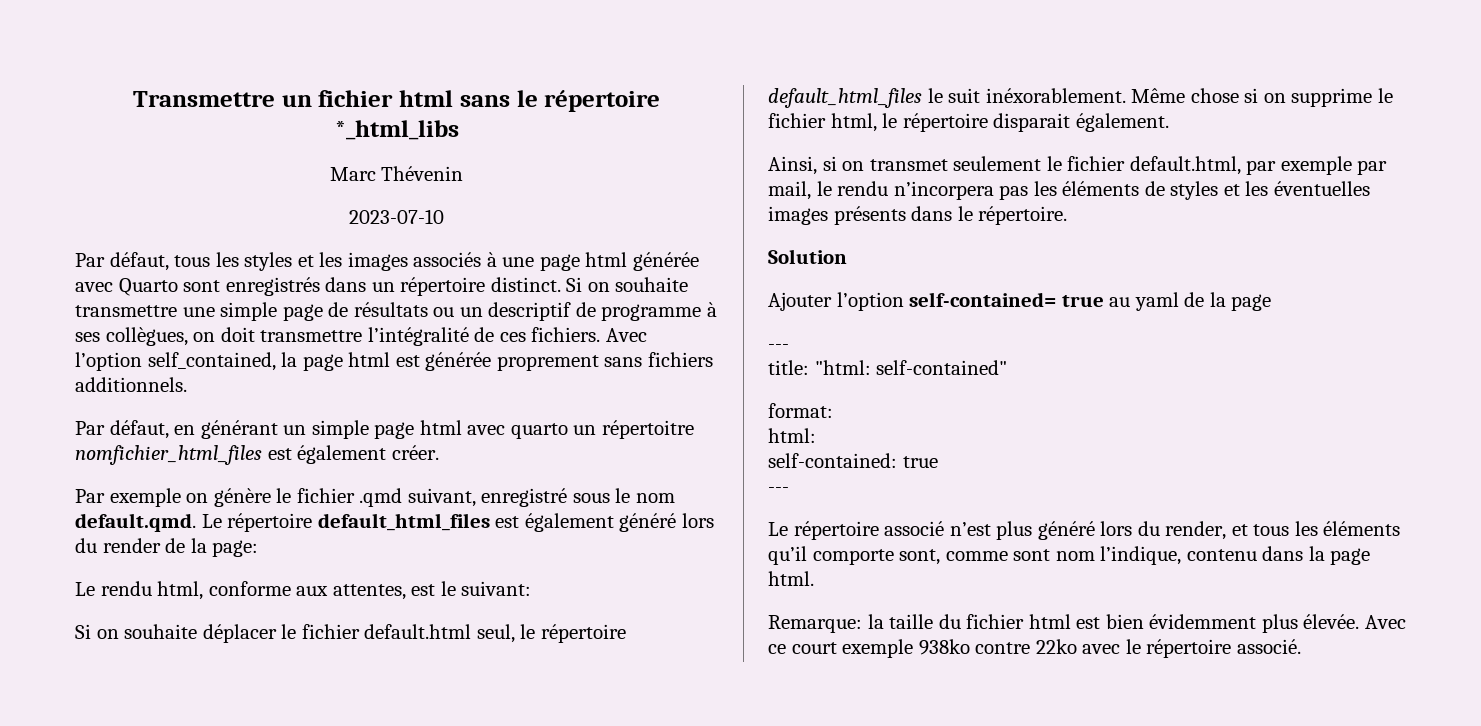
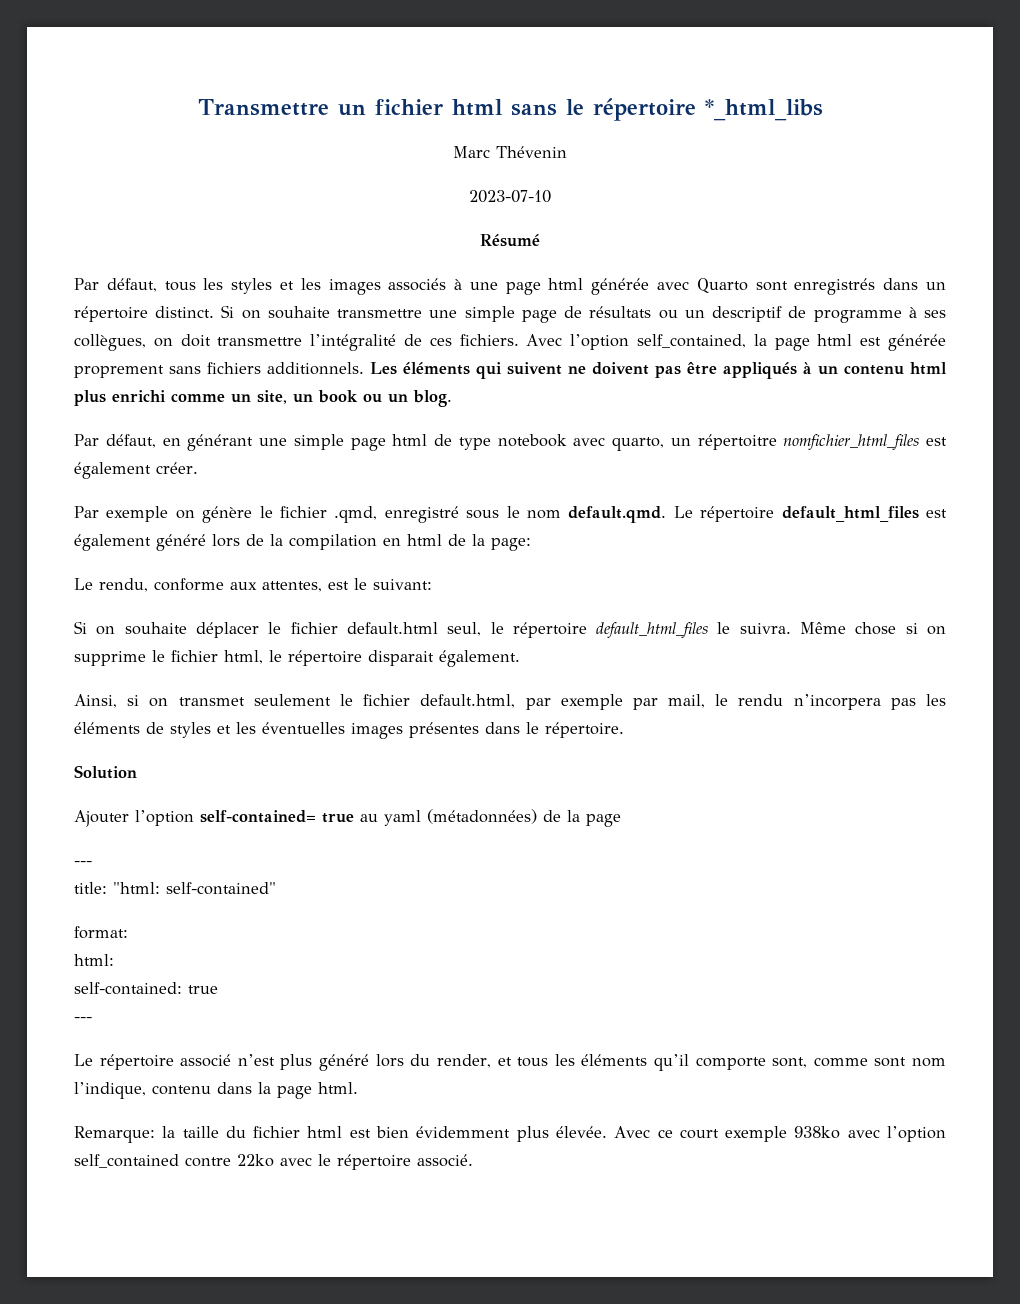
(444, 216) none -> [480,234,540,247] // Résumé
(187, 384) none -> [370,362,947,379] [74,390,452,407] Les éléments qui suivent ne doivent pas être appliqués à un contenu html plus enrichi comme un site, un book ou un blog.
[283,425,307,435] un -> [259,438,287,446] une
[467,423,568,439] avec quarto -> [434,434,664,451] de type notebook avec quarto,
[359,488,476,507] .qmd suivant, -> [334,506,378,523] .qmd,
[75,538,161,553] du render -> [246,534,442,550] de la compilation en html
[100,581,204,600] rendu html, -> [99,578,148,592] rendu,
[948,88,1126,103] suit inéxorablement. -> [739,623,791,634] suivra.
[833,206,906,225] présents -> [409,722,479,738] présentes
(1179, 301) none -> [427,809,537,824] (métadonnées)
(970, 647) none -> [847,1126,946,1142] [74,1154,179,1168] avec l’option self_contained

